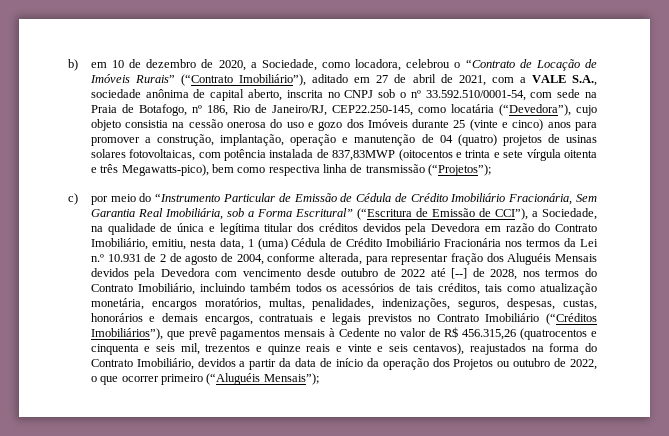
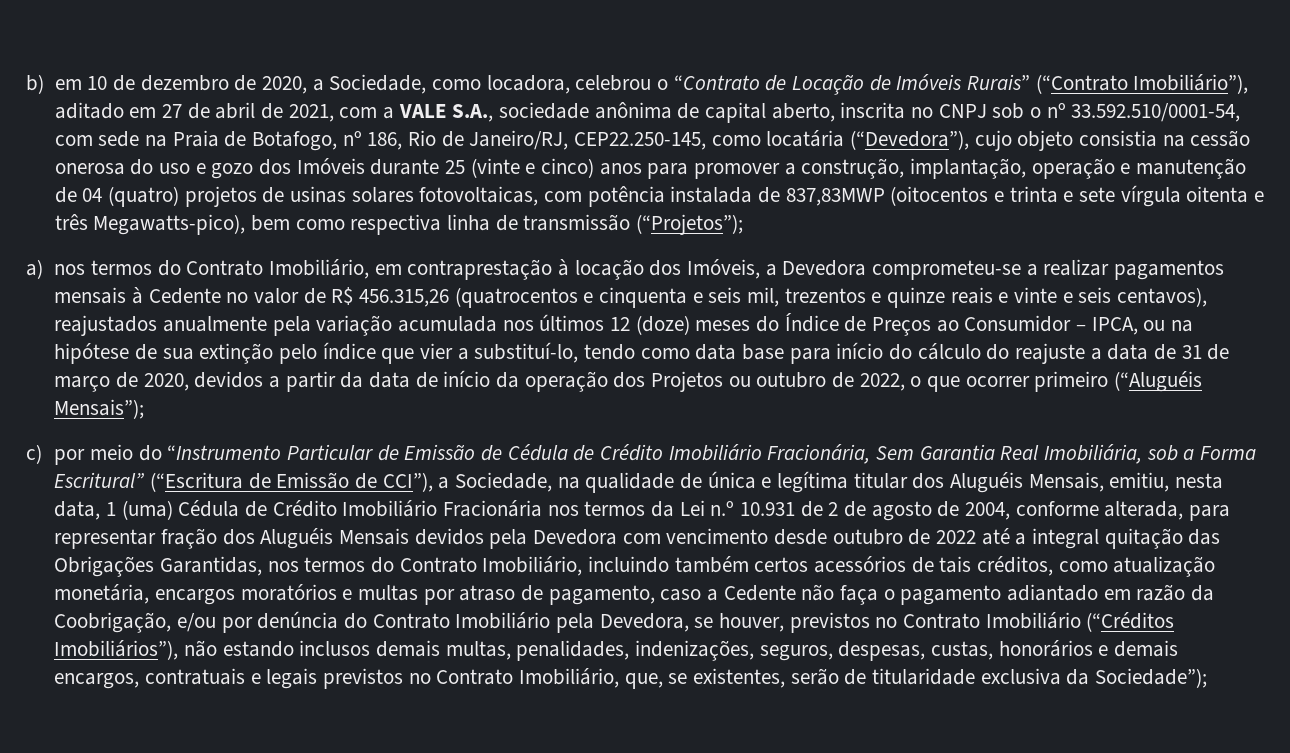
(492, 170) none -> [26,259,1224,280] [54,287,1208,308] [54,313,1193,336] [54,342,1230,364] [54,370,1203,392] [54,399,145,419] // a) nos termos do Contrato Imobiliário, em contraprestação à locação dos Imóveis, a Devedora comprometeu-se a realizar pagamentos mensais à Cedente no valor de R$ 456.315,26 (quatrocentos e cinquenta e seis mil, trezentos e quinze reais e vinte e seis centavos), reajustados anualmente pela variação acumulada nos últimos 12 (doze) meses do Índice de Preços ao Consumidor – IPCA, ou na hipótese de sua extinção pelo índice que vier a substituí-lo, tendo como data base para início do cálculo do reajuste a data de 31 de março de 2020, devidos a partir da data de início da operação dos Projetos ou outubro de 2022, o que ocorrer primeiro (“Aluguéis Mensais”);
[318,223,598,235] [90,238,148,250] créditos devidos pela Devedora em razão do Contrato Imobiliário, -> [949,472,1104,493] Aluguéis Mensais,
[451,268,518,280] [--] de 2028, -> [1015,528,1221,549] [54,556,262,577] a integral quitação das Obrigações Garantidas,
[295,283,338,292] todos os -> [754,557,809,572] certos
[485,284,503,292] tais -> (1053, 566) none
[204,298,261,310] moratórios, -> [240,584,1214,605] [54,611,1175,633] [54,640,440,660] moratórios e multas por atraso de pagamento, caso a Cedente não faça o pagamento adiantado em razão da Coobrigação, e/ou por denúncia do Contrato Imobiliário pela Devedora, se houver, previstos no Contrato Imobiliário (“Créditos Imobiliários”), não estando inclusos demais
[485,313,597,325] [90,327,598,340] [90,343,598,355] [90,358,598,370] [90,373,319,385] Imobiliário (“Créditos Imobiliários”), que prevê pagamentos mensais à Cedente no valor de R$ 456.315,26 (quatrocentos e cinquenta e seis mil, trezentos e quinze reais e vinte e seis centavos), reajustados na forma do Contrato Imobiliário, devidos a partir da data de início da operação dos Projetos ou outubro de 2022, o que ocorrer primeiro (“Aluguéis Mensais”); -> [518,668,1207,689] Imobiliário, que, se existentes, serão de titularidade exclusiva da Sociedade”);

